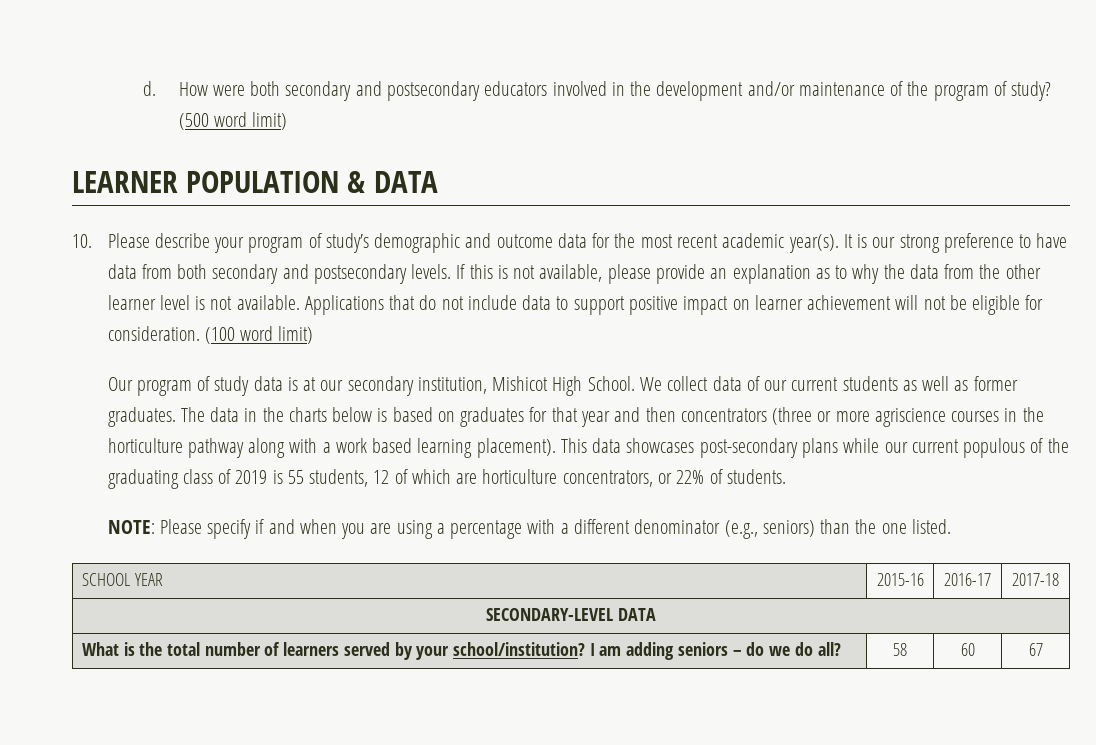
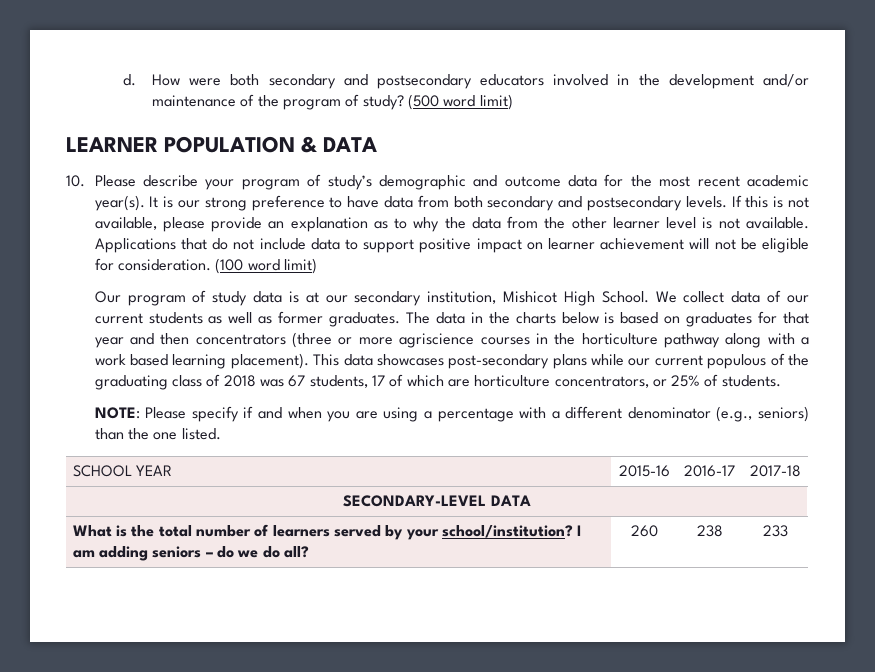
[235,469,390,487] 2019 is 55 students, 12 -> [223,375,385,388] 2018 was 67 students, 17
[676,470,705,484] 22% -> [671,375,701,387] 25%
[893,643,907,656] [960,643,975,656] [1028,643,1043,656] 58 | 60 | 67 -> [630,525,658,537] [696,525,723,537] [762,525,788,537] 260 | 238 | 233

